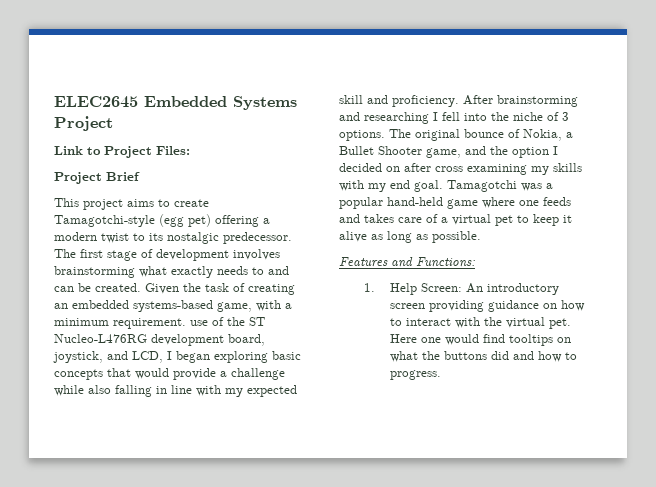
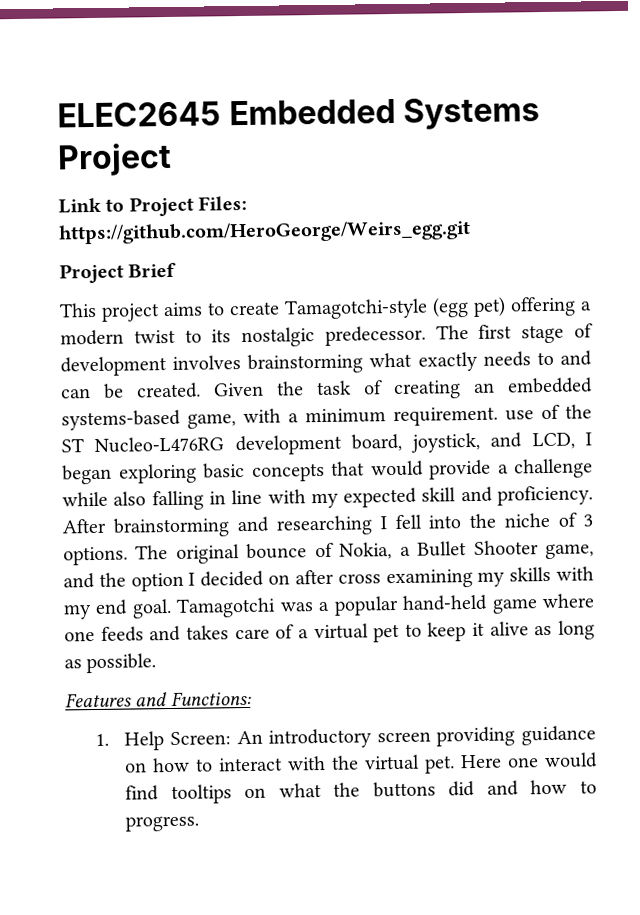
(190, 150) none -> [58,219,471,245] https://github.com/HeroGeorge/Weirs_egg.git

